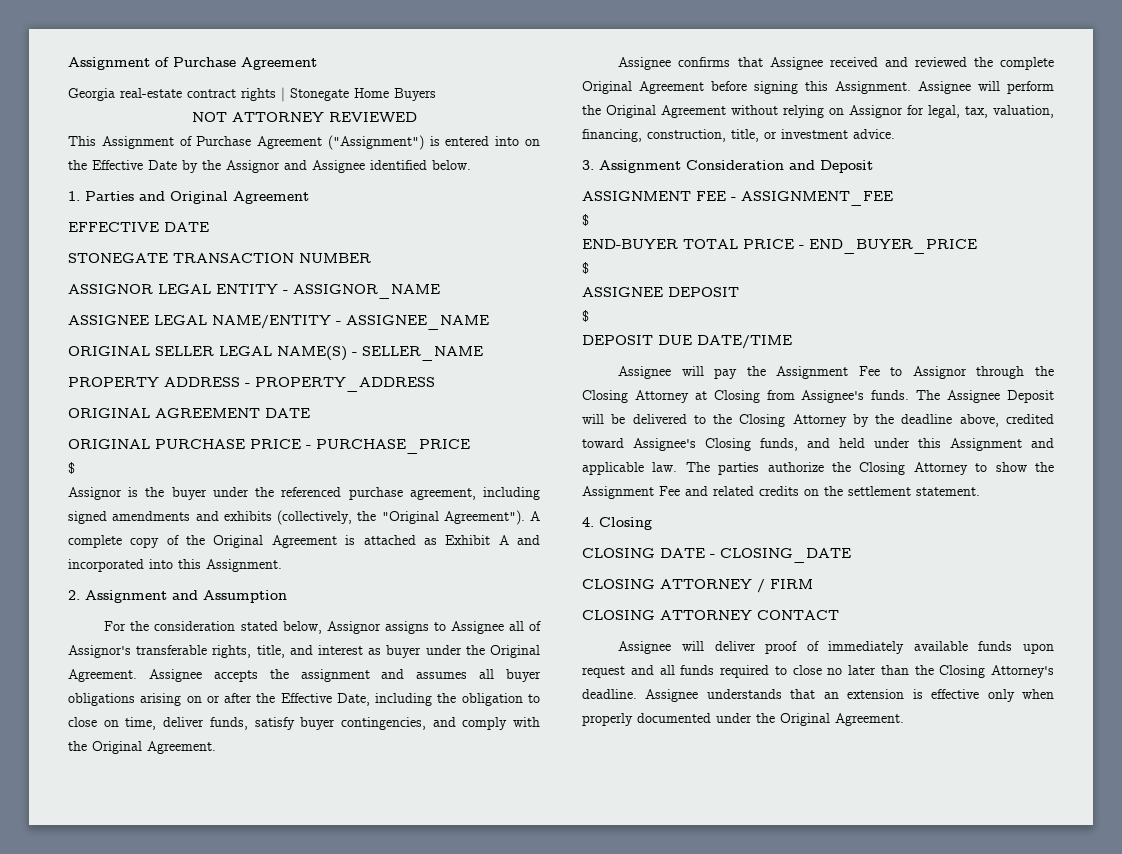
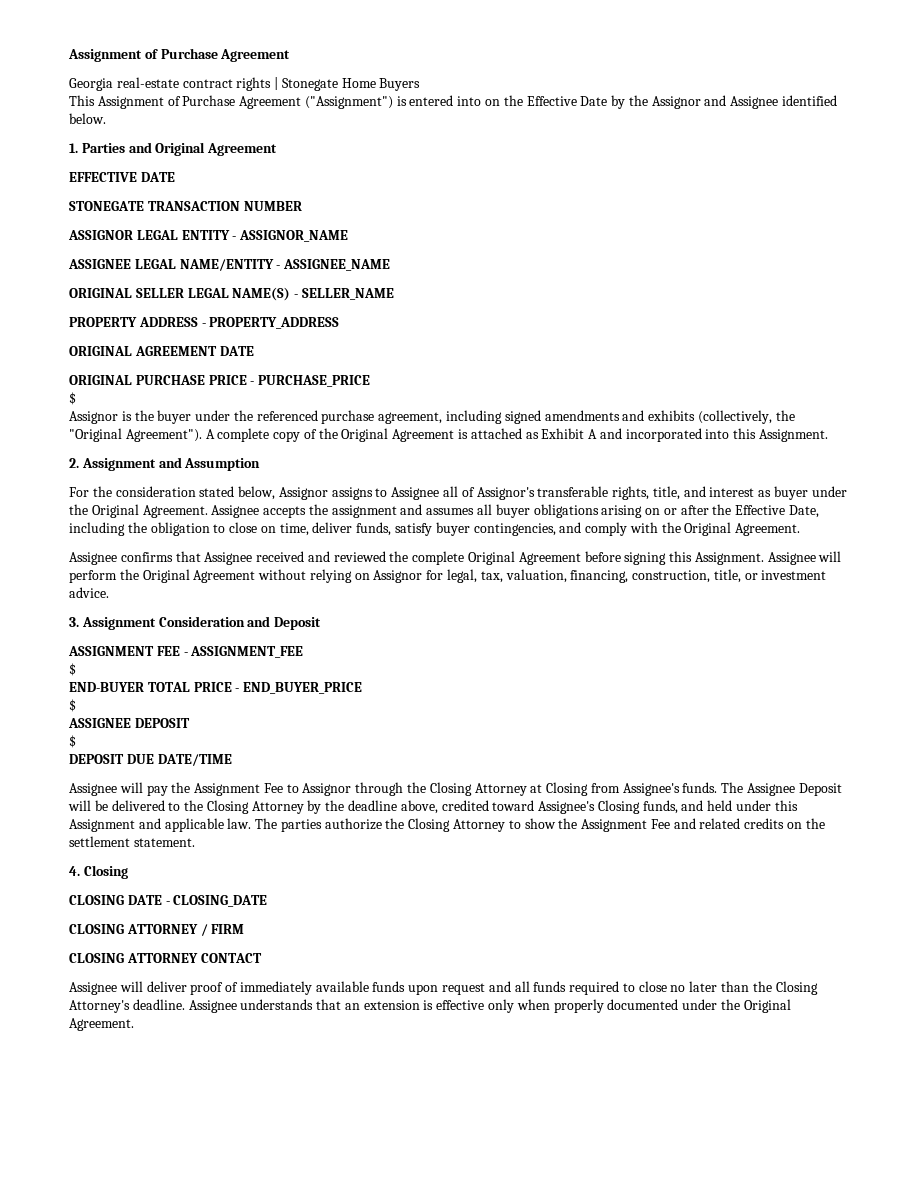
[191,112,417,122] // NOT ATTORNEY REVIEWED -> (421, 84) none

